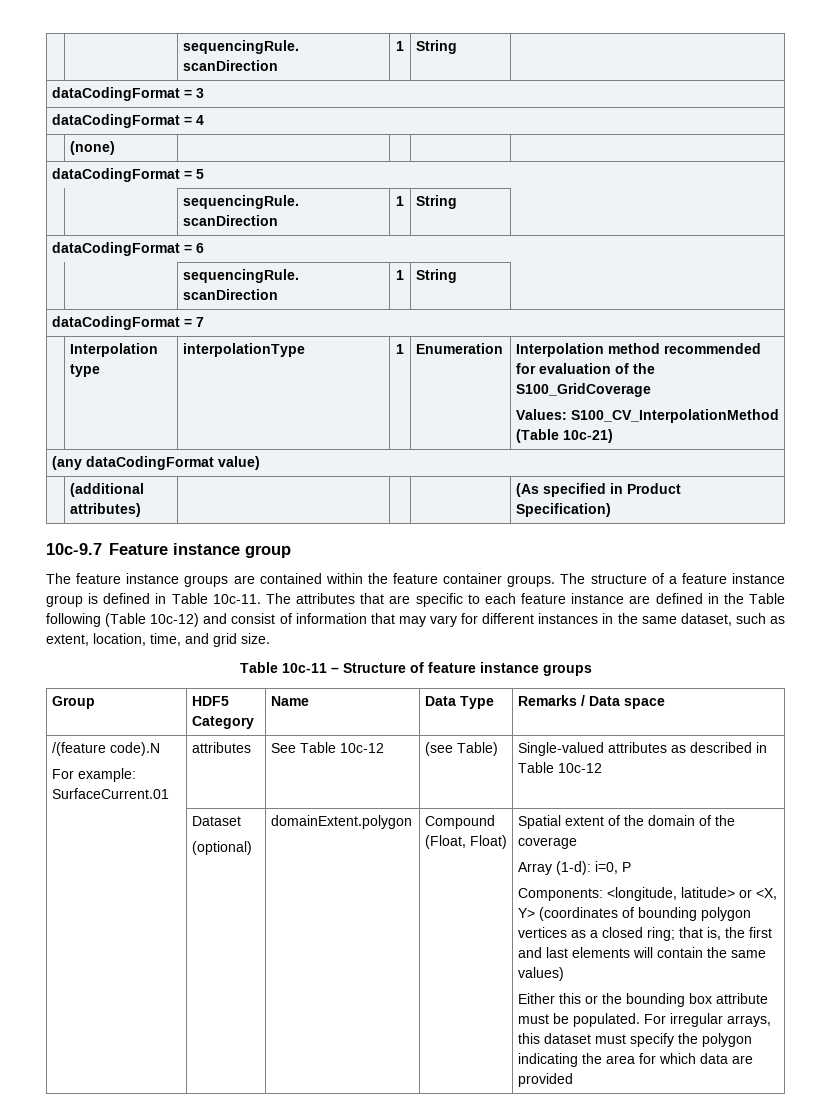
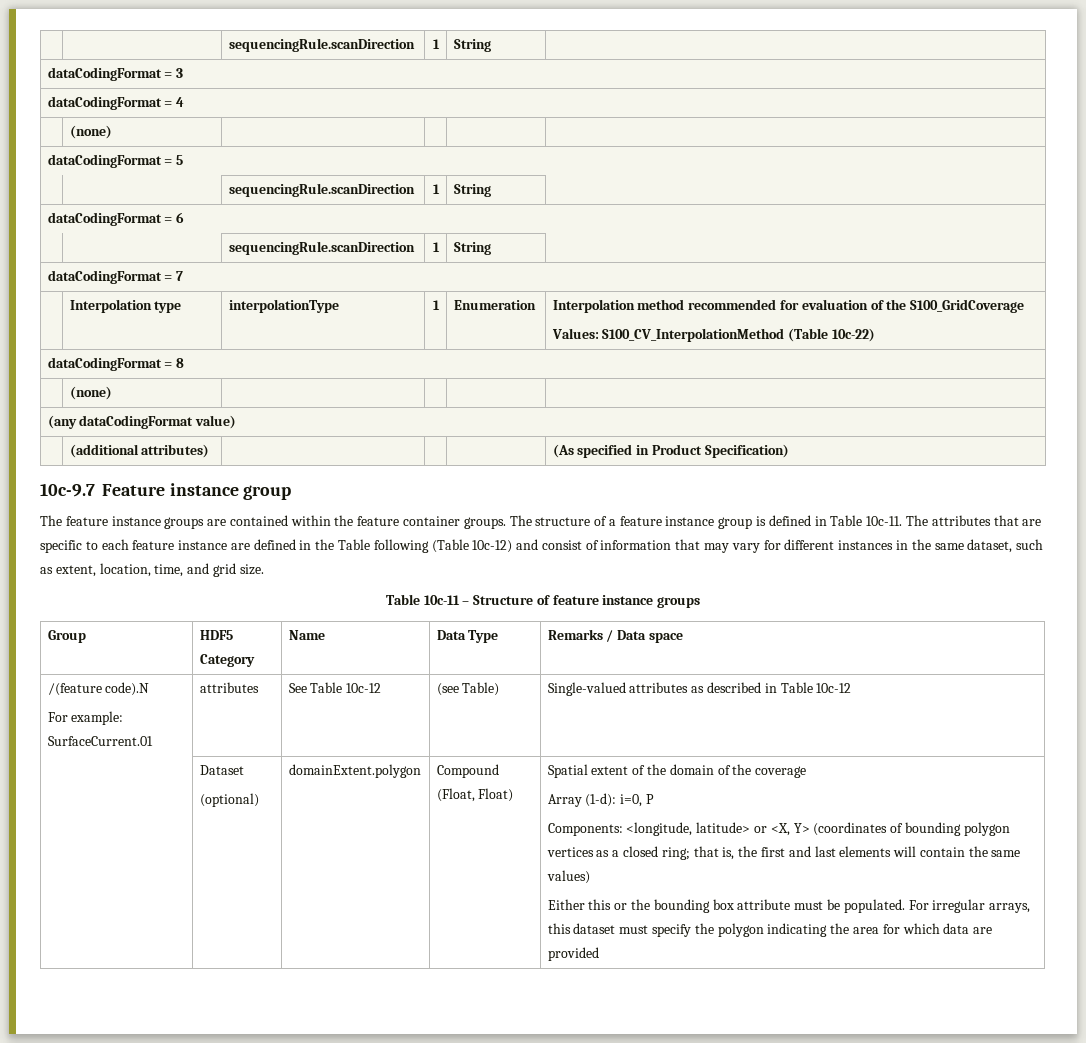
[562,429,613,443] 10c-21) -> [832,328,876,342] [47,357,185,371] [69,386,112,400] 10c-22) // dataCodingFormat = 8 // | (none) | | | |

